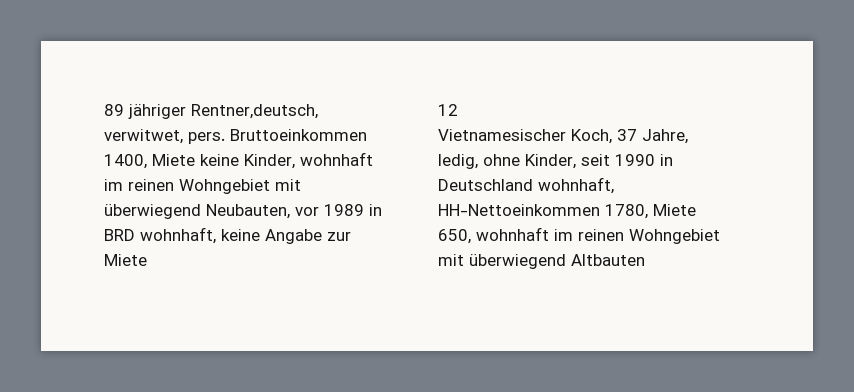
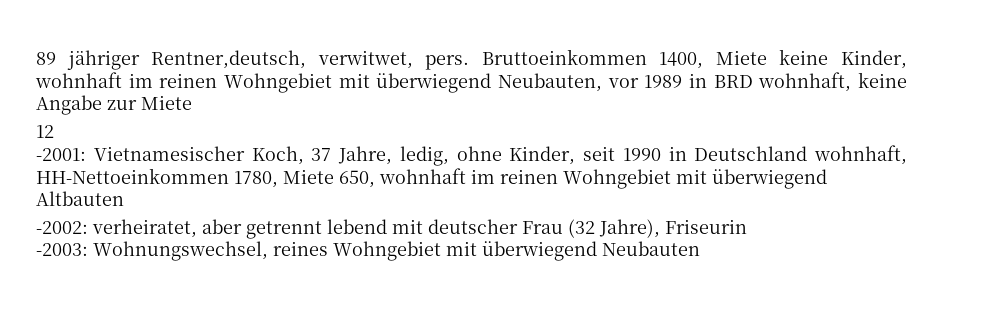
(458, 110) none -> [36,148,86,161] -2001:
(645, 260) none -> [36,219,747,239] [36,241,700,261] // -2002: verheiratet, aber getrennt lebend mit deutscher Frau (32 Jahre), Friseurin // -2003: Wohnungswechsel, reines Wohngebiet mit überwiegend Neubauten

